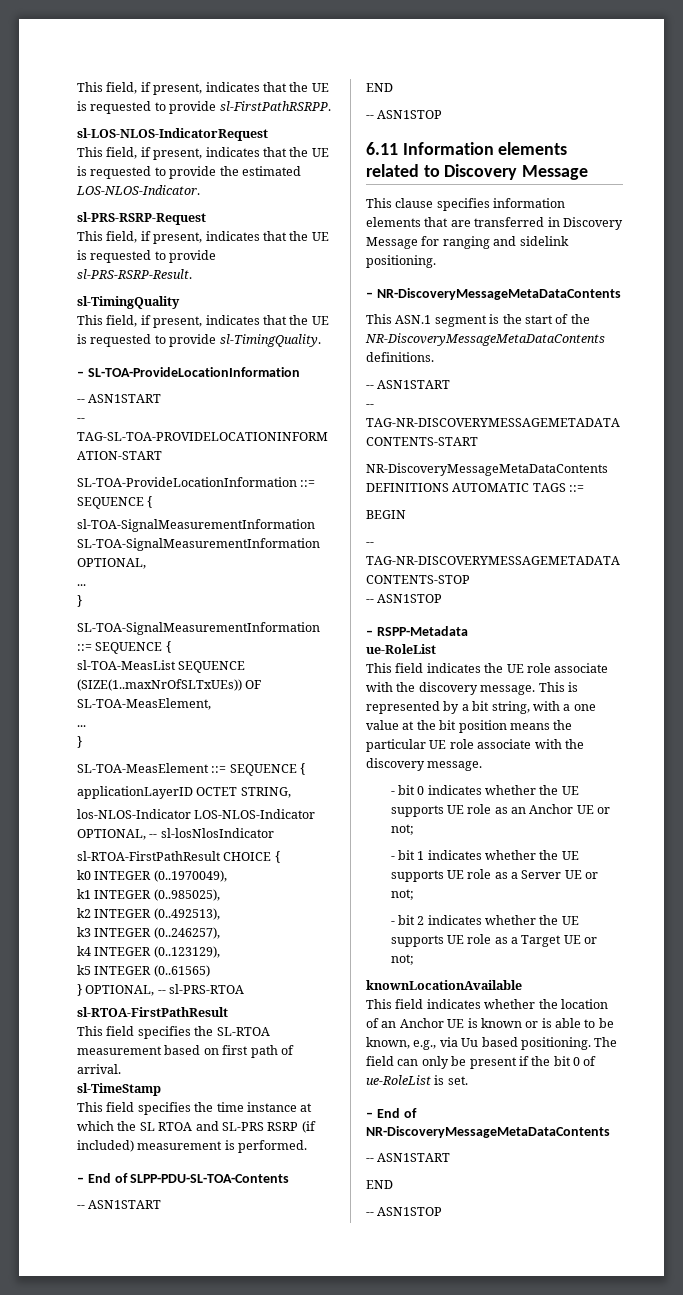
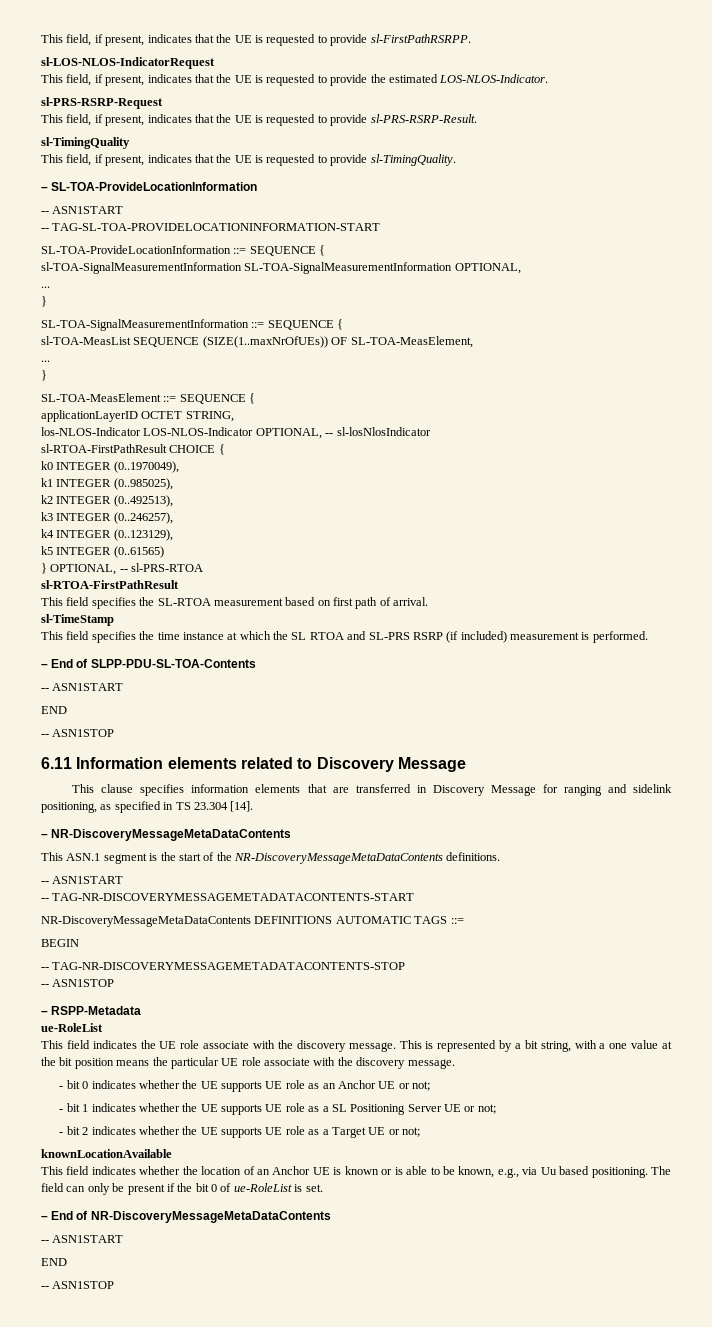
[77,679,242,691] (SIZE(1..maxNrOfSLTxUEs)) -> [202,336,328,348] (SIZE(1..maxNrOfUEs))
[366,255,436,268] positioning. -> [41,801,254,813] positioning, as specified in TS 23.304 [14].
(519, 875) none -> [331,1104,406,1115] SL Positioning

